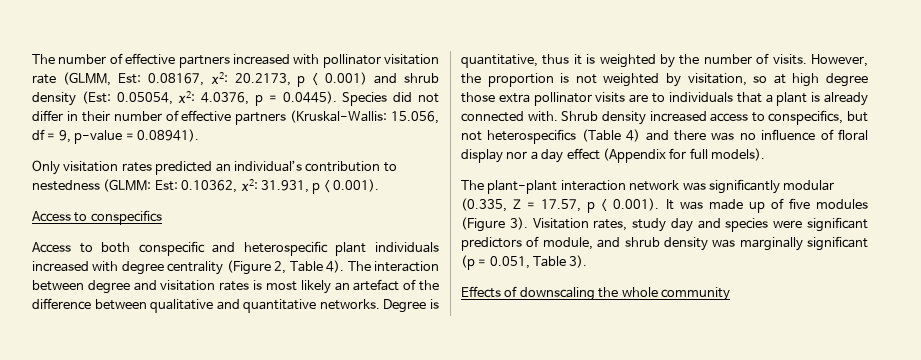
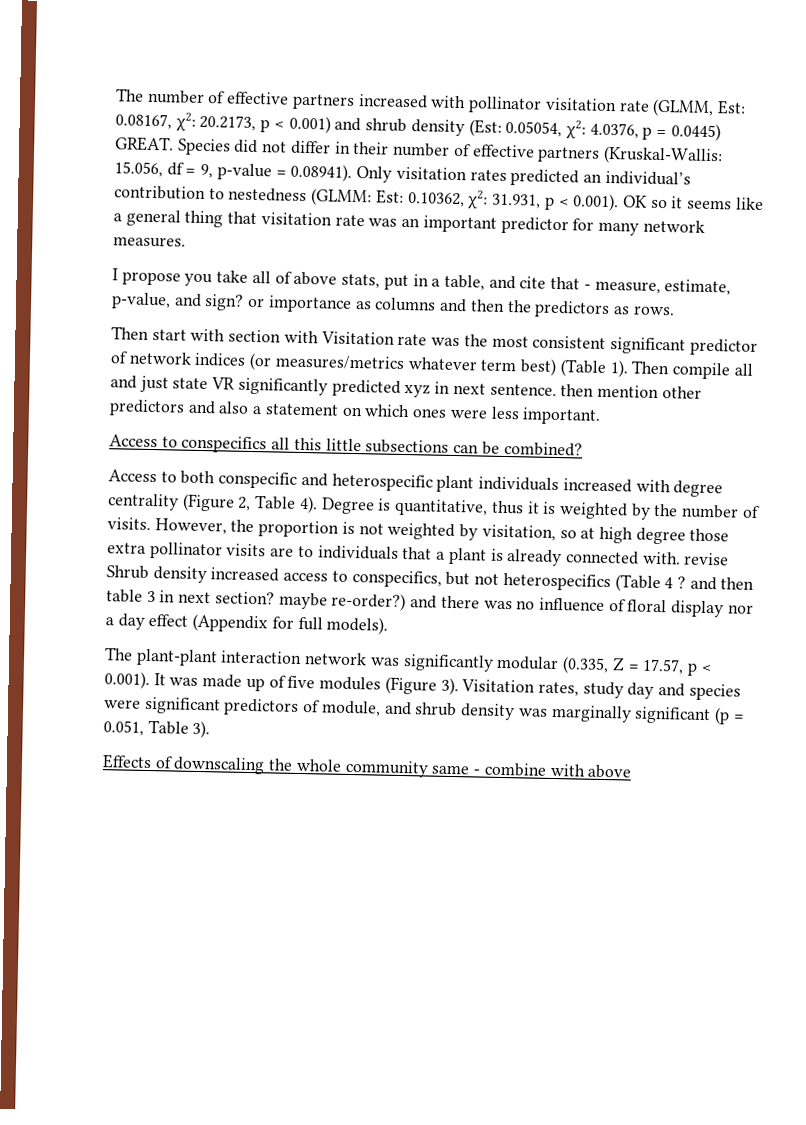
[282,91,337,104] 0.0445). -> [670,123,721,142] [115,136,174,152] 0.0445) GREAT.
(199, 135) // -> (353, 172) none
[32,210,162,225] // Access to conspecifics -> [622,195,764,211] [113,209,705,236] [113,236,186,248] [112,268,732,296] [111,292,675,319] [111,326,758,356] [110,351,753,380] [110,375,702,399] [109,399,602,425] [109,434,583,457] OK so it seems like a general thing that visitation rate was an important predictor for many network measures. // I propose you take all of above stats, put in a table, and cite that - measure, estimate, p-value, and sign? or importance as columns and then the predictors as rows. // Then start with section with Visitation rate was the most consistent significant predictor of network indices (or measures/metrics whatever term best) (Table 1). Then compile all and just state VR significantly predicted xyz in next sentence. then mention other predictors and also a statement on which ones were less important. // Access to conspecifics all this little subsections can be combined?
[347,261,439,272] [32,279,439,294] [32,298,380,313] The interaction between degree and visitation rates is most likely an artefact of the difference between qualitative and quantitative networks. -> (318, 504) none
(558, 116) none -> [684,552,730,566] revise
[626,129,641,142] 4) -> [664,576,755,591] [106,589,407,612] 4 ? and then table 3 in next section? maybe re-order?)
(730, 294) none -> [431,762,633,779] same - combine with above

